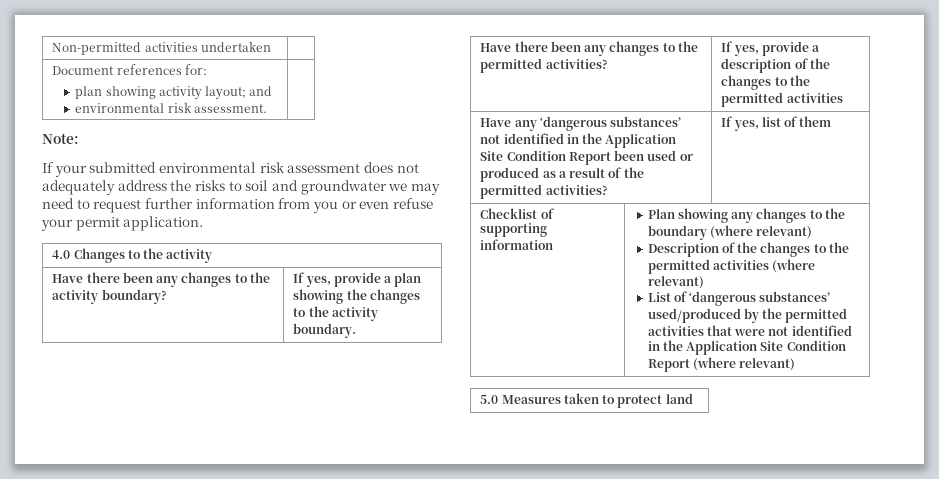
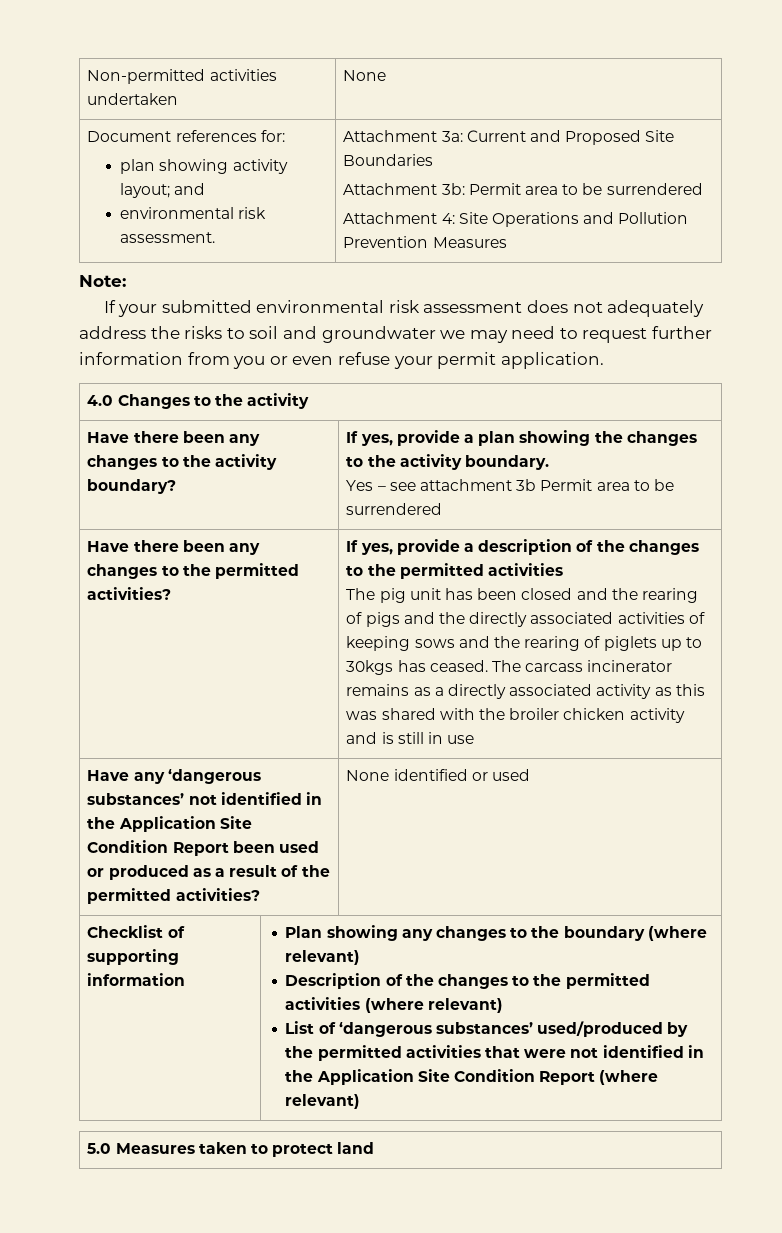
(271, 46) | -> [343,70,387,81] | None
(267, 108) none -> [343,130,675,145] [343,154,434,166] [343,183,703,195] [343,212,689,227] [343,236,507,248] Attachment 3a: Current and Proposed Site Boundaries // Attachment 3b: Permit area to be surrendered // Attachment 4: Site Operations and Pollution Prevention Measures
(357, 330) none -> [346,479,674,491] [346,503,443,515] // Yes – see attachment 3b Permit area to be surrendered
(843, 98) none -> [346,588,698,603] [346,612,705,627] [346,636,702,651] [346,660,673,675] [346,684,705,699] [346,708,685,723] [346,732,475,744] // The pig unit has been closed and the rearing of pigs and the directly associated activities of keeping sows and the rearing of piglets up to 30kgs has ceased. The carcass incinerator remains as a directly associated activity as this was shared with the broiler chicken activity and is still in use
[721,116,832,131] If yes, list of them -> [346,769,530,781] None identified or used

